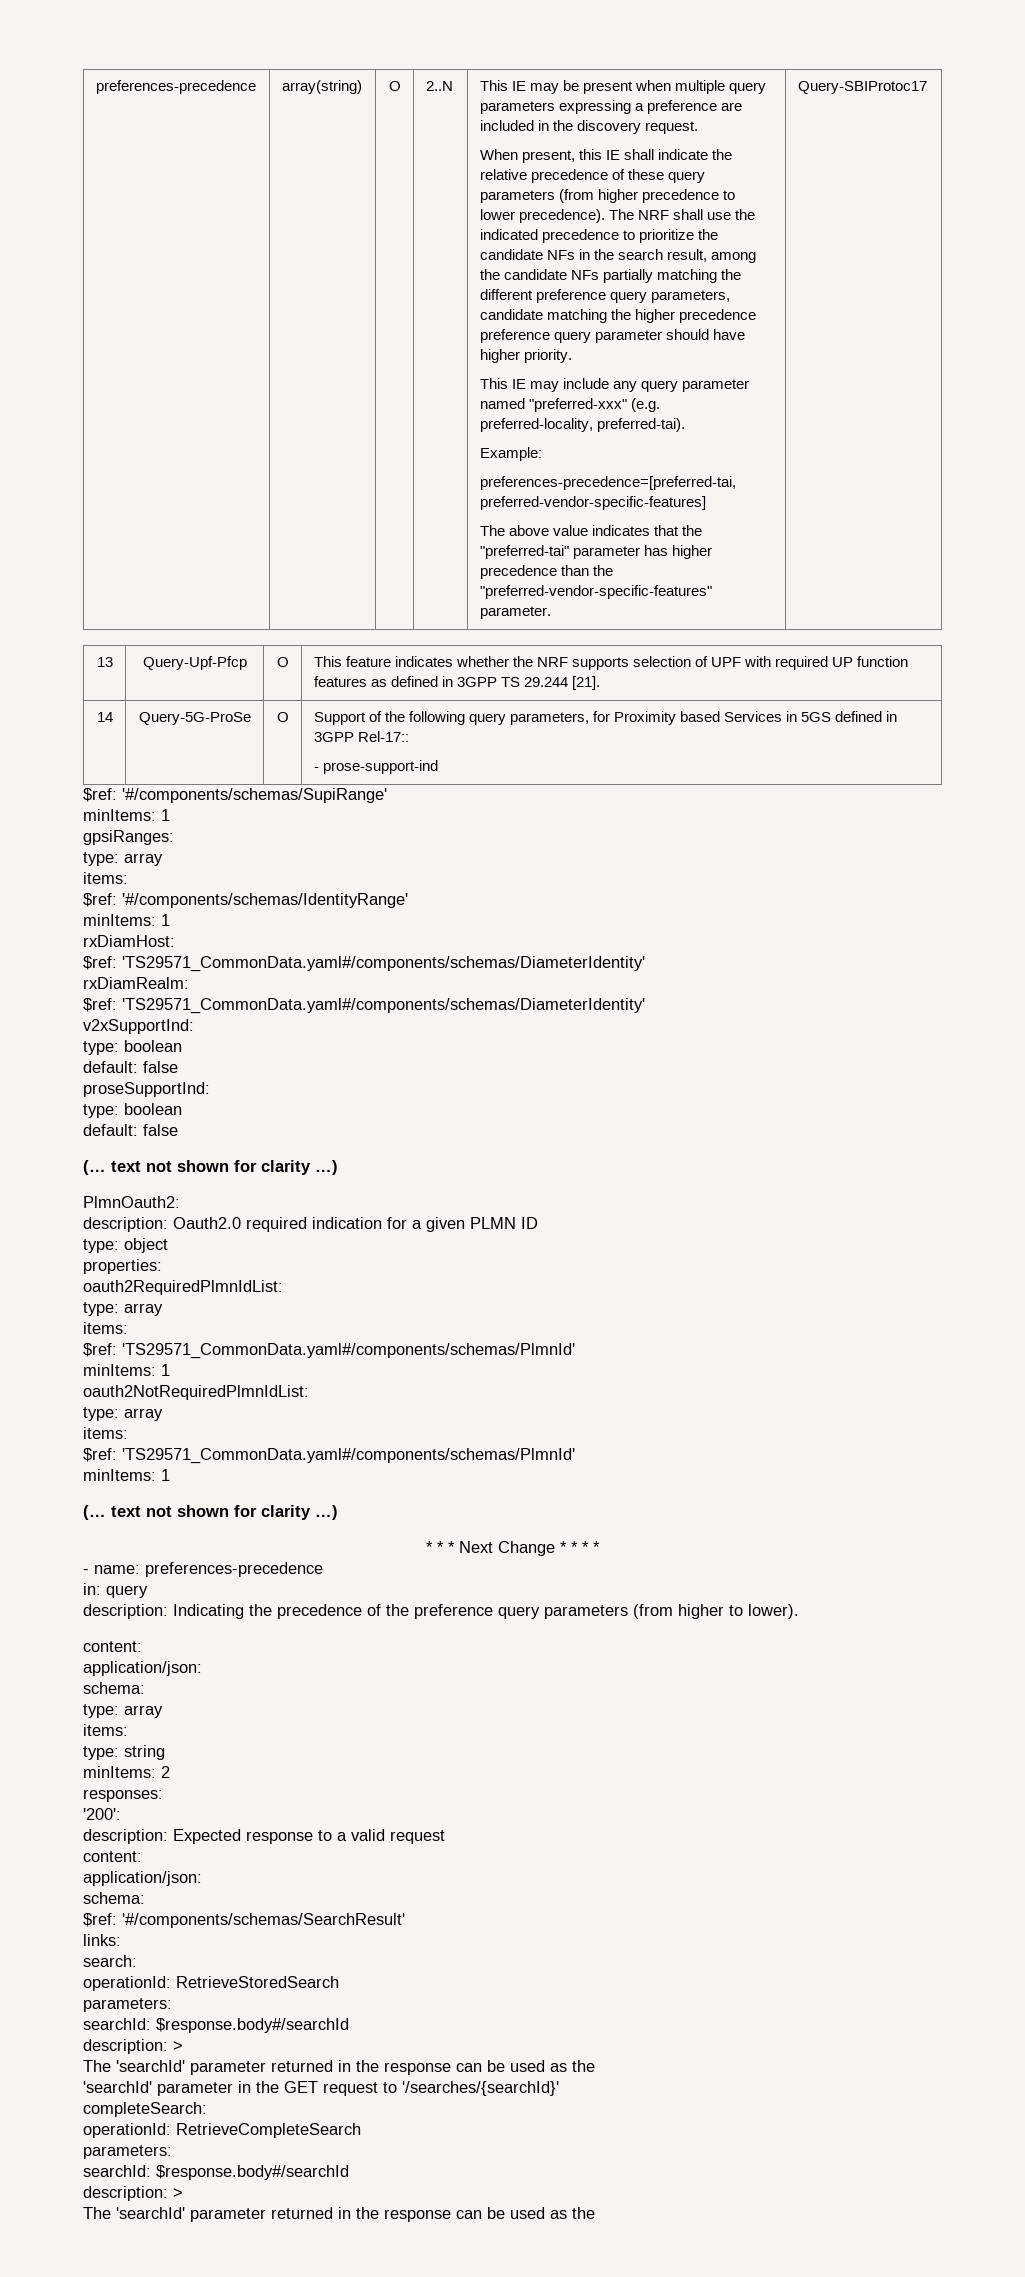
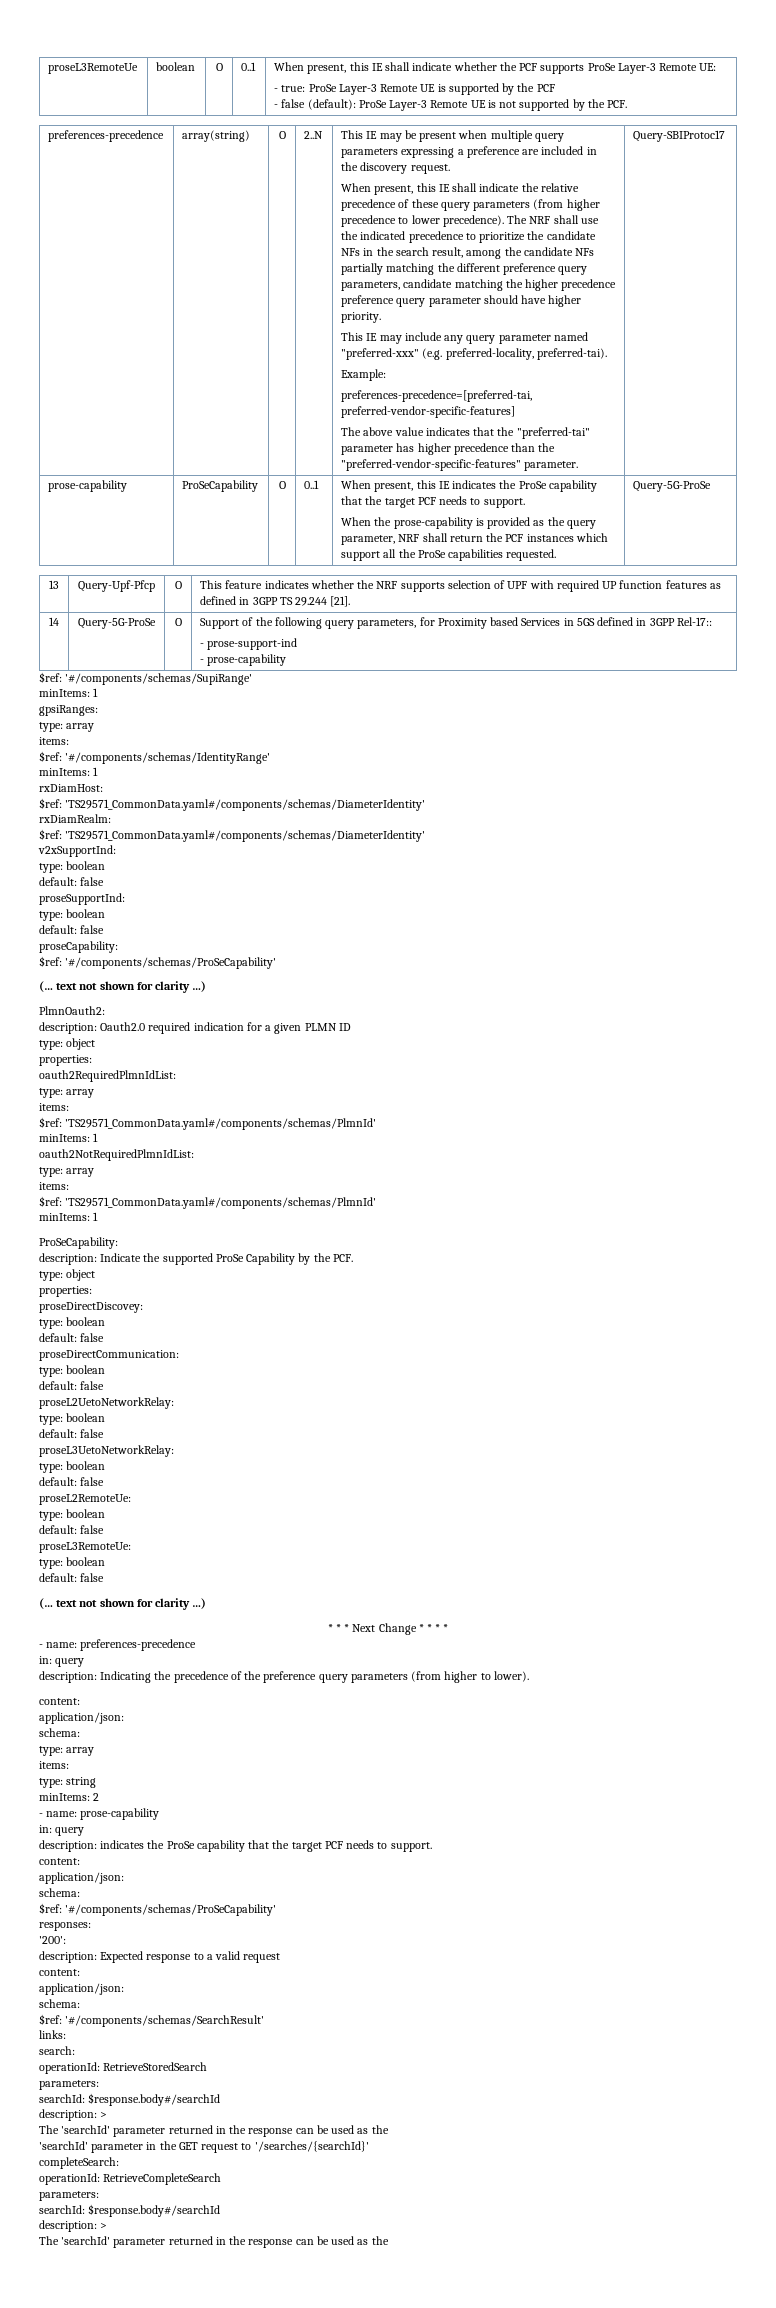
(95, 87) none -> [48,63,139,74] [156,62,196,71] [215,63,223,71] [241,62,257,71] [274,62,717,74] [274,83,555,95] [274,99,628,111] proseL3RemoteUe | boolean | O | 0..1 | When present, this IE shall indicate whether the PCF supports ProSe Layer-3 Remote UE: // - true: ProSe Layer-3 Remote UE is supported by the PCF // - false (default): ProSe Layer-3 Remote UE is not supported by the PCF. //
(927, 87) none -> [48,480,128,492] [182,480,259,492] [278,481,286,489] [304,480,320,489] [341,480,597,492] [341,496,525,508] [341,517,596,529] [341,533,608,545] [341,549,557,561] [633,481,712,492] // prose-capability | ProSeCapability | O | 0..1 | When present, this IE indicates the ProSe capability that the target PCF needs to support. // When the prose-capability is provided as the query parameter, NRF shall return the PCF instances which support all the ProSe capabilities requested. | Query-5G-ProSe
(438, 767) none -> [200,654,287,666] // - prose-capability
(178, 1130) none -> [39,941,118,953] [39,956,277,969] // proseCapability: // $ref: '#/components/schemas/ProSeCapability'
(170, 1475) none -> [39,1237,118,1249] [39,1253,353,1265] [39,1269,96,1281] [39,1286,92,1297] [39,1302,143,1313] [39,1317,106,1329] [39,1333,105,1342] [39,1350,179,1361] [39,1365,106,1377] [39,1381,105,1390] [39,1397,174,1409] [39,1413,106,1425] [39,1429,105,1438] [39,1445,174,1457] [39,1461,106,1473] [39,1477,105,1486] [39,1494,131,1505] [39,1509,106,1521] [39,1525,105,1534] [39,1542,131,1553] [39,1557,106,1569] [39,1573,105,1582] // ProSeCapability: // description: Indicate the supported ProSe Capability by the PCF. // type: object // properties: // proseDirectDiscovey: // type: boolean // default: false // proseDirectCommunication: // type: boolean // default: false // proseL2UetoNetworkRelay: // type: boolean // default: false // proseL3UetoNetworkRelay: // type: boolean // default: false // proseL2RemoteUe: // type: boolean // default: false // proseL3RemoteUe: // type: boolean // default: false
(170, 1772) none -> [39,1808,160,1820] [39,1825,85,1836] [39,1840,432,1852] [39,1858,80,1865] [39,1872,124,1884] [39,1888,80,1897] [39,1903,277,1916] // - name: prose-capability // in: query // description: indicates the ProSe capability that the target PCF needs to support. // content: // application/json: // schema: // $ref: '#/components/schemas/ProSeCapability'

